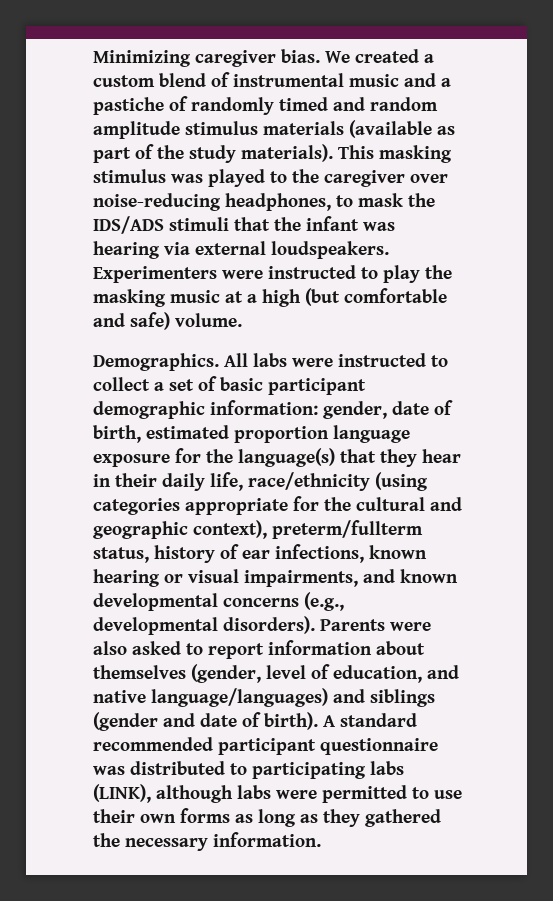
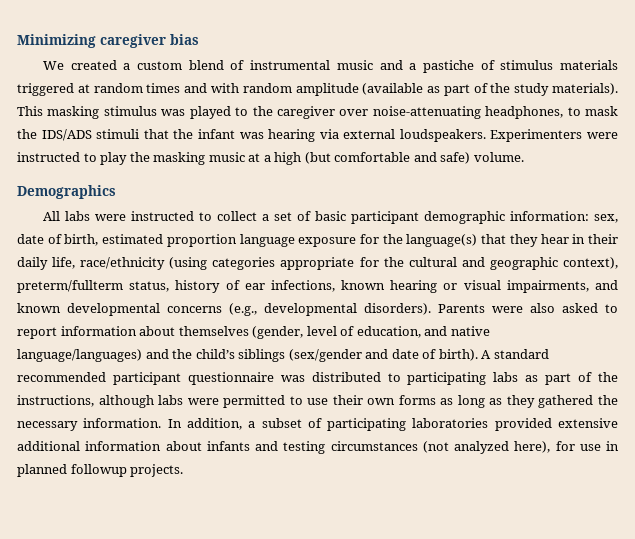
[281,49,320,63] bias. -> [170,34,199,45] bias //
[191,97,438,115] [93,121,344,139] randomly timed and random amplitude stimulus materials -> [500,60,619,70] [17,83,359,96] stimulus materials triggered at random times and with random amplitude
[93,193,221,211] noise-reducing -> [372,106,481,119] noise-attenuating
[93,353,219,371] Demographics. -> [17,185,116,199] Demographics //
[323,401,387,419] gender, -> [594,214,619,223] sex,
[370,689,435,707] [93,712,158,731] siblings (gender -> [172,349,362,362] the child’s siblings (sex/gender
[93,784,151,803] (LINK), -> [525,372,619,385] [17,395,94,407] as part of the instructions,
(321, 839) none -> [167,418,618,431] [17,441,619,454] [17,464,184,477] In addition, a subset of participating laboratories provided extensive additional information about infants and testing circumstances (not analyzed here), for use in planned followup projects.

